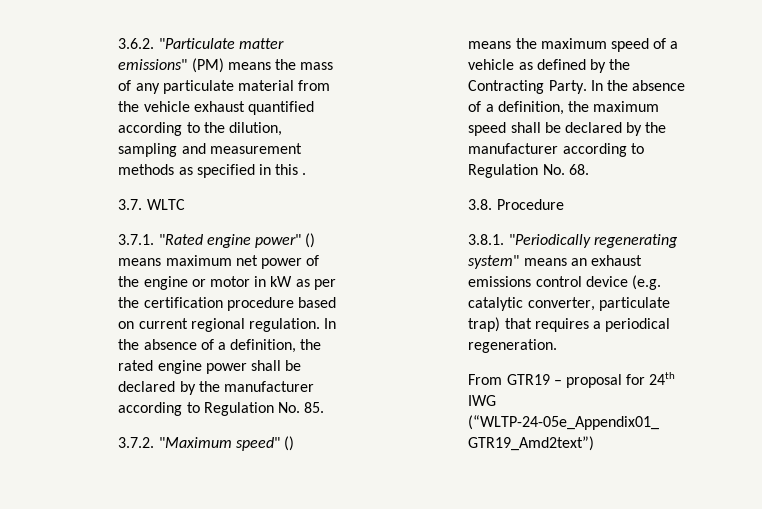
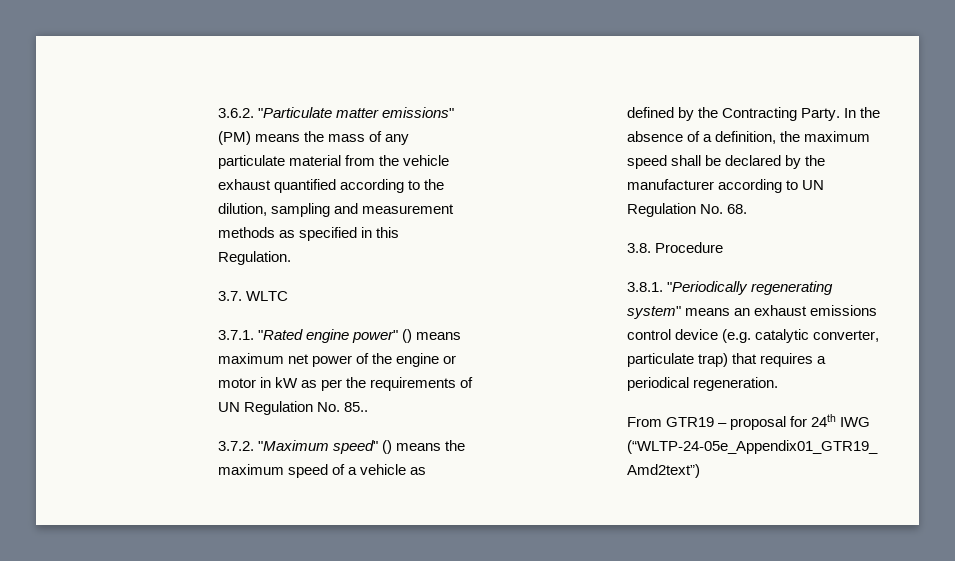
[302,173,307,175] . -> [217,251,291,265] Regulation.
[143,297,336,311] [118,318,337,332] [118,339,322,353] [118,360,302,374] [118,381,314,395] [118,402,325,416] certification procedure based on current regional regulation. In the absence of a definition, the rated engine power shall be declared by the manufacturer according to Regulation No. 85. -> [369,377,473,391] [217,401,368,415] requirements of UN Regulation No. 85..
(644, 148) none -> [801,180,824,190] UN

